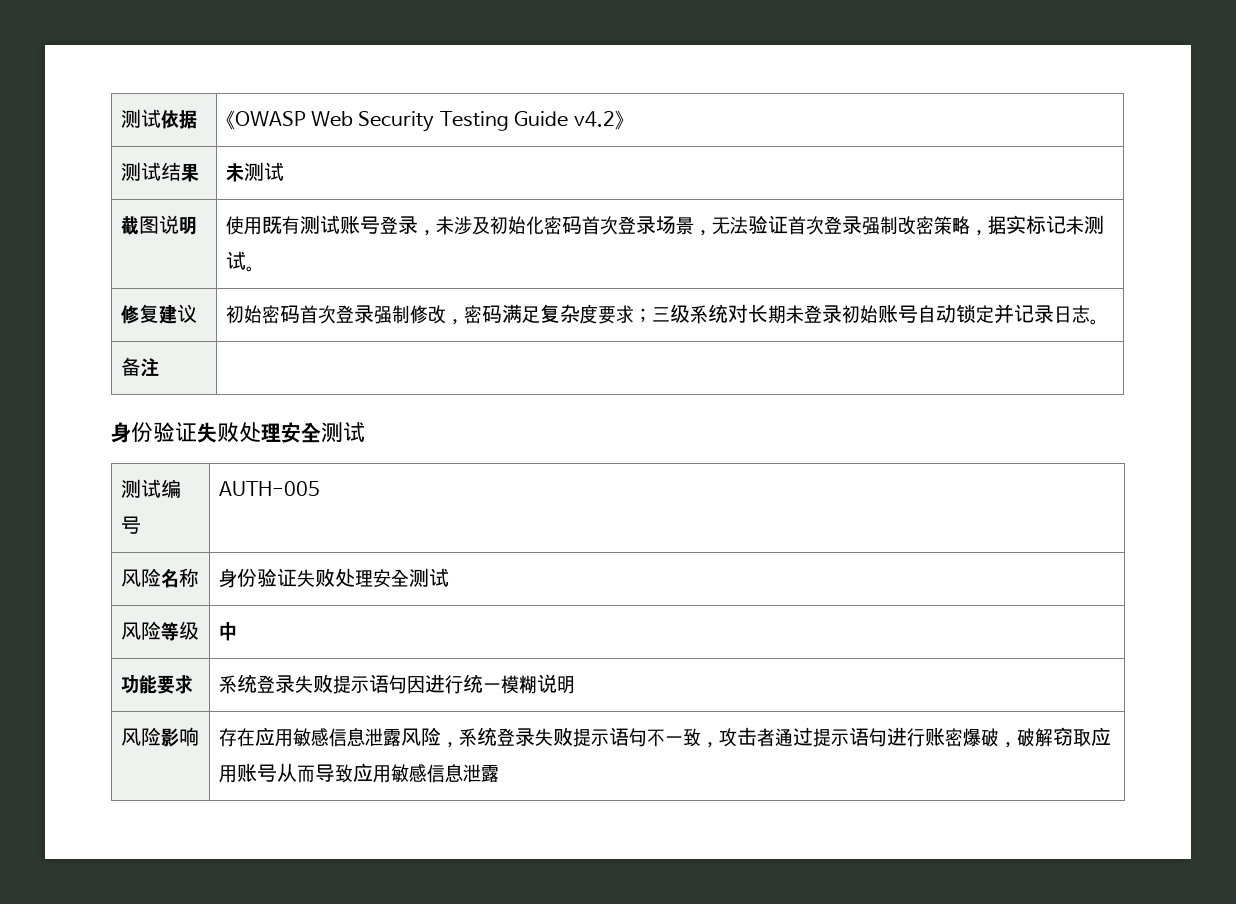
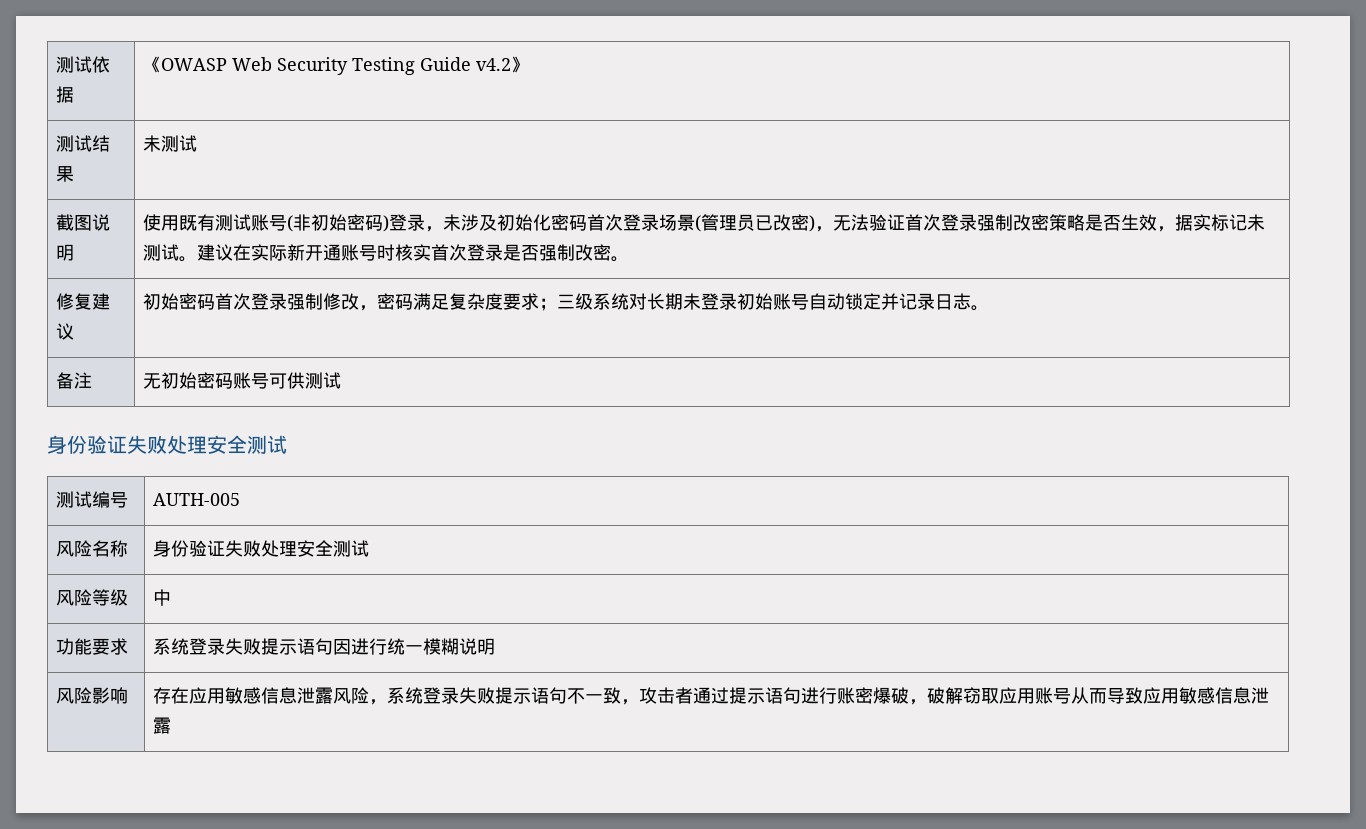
(380, 225) none -> [286,214,389,232] (非初始密码)
(694, 226) none -> [694,214,815,232] (管理员已改密)
(970, 225) none -> [1084,214,1157,231] 是否生效
(255, 269) none -> [196,244,629,262] 建议在实际新开通账号时核实首次登录是否强制改密。
(159, 367) none -> [142,372,341,389] 无初始密码账号可供测试

